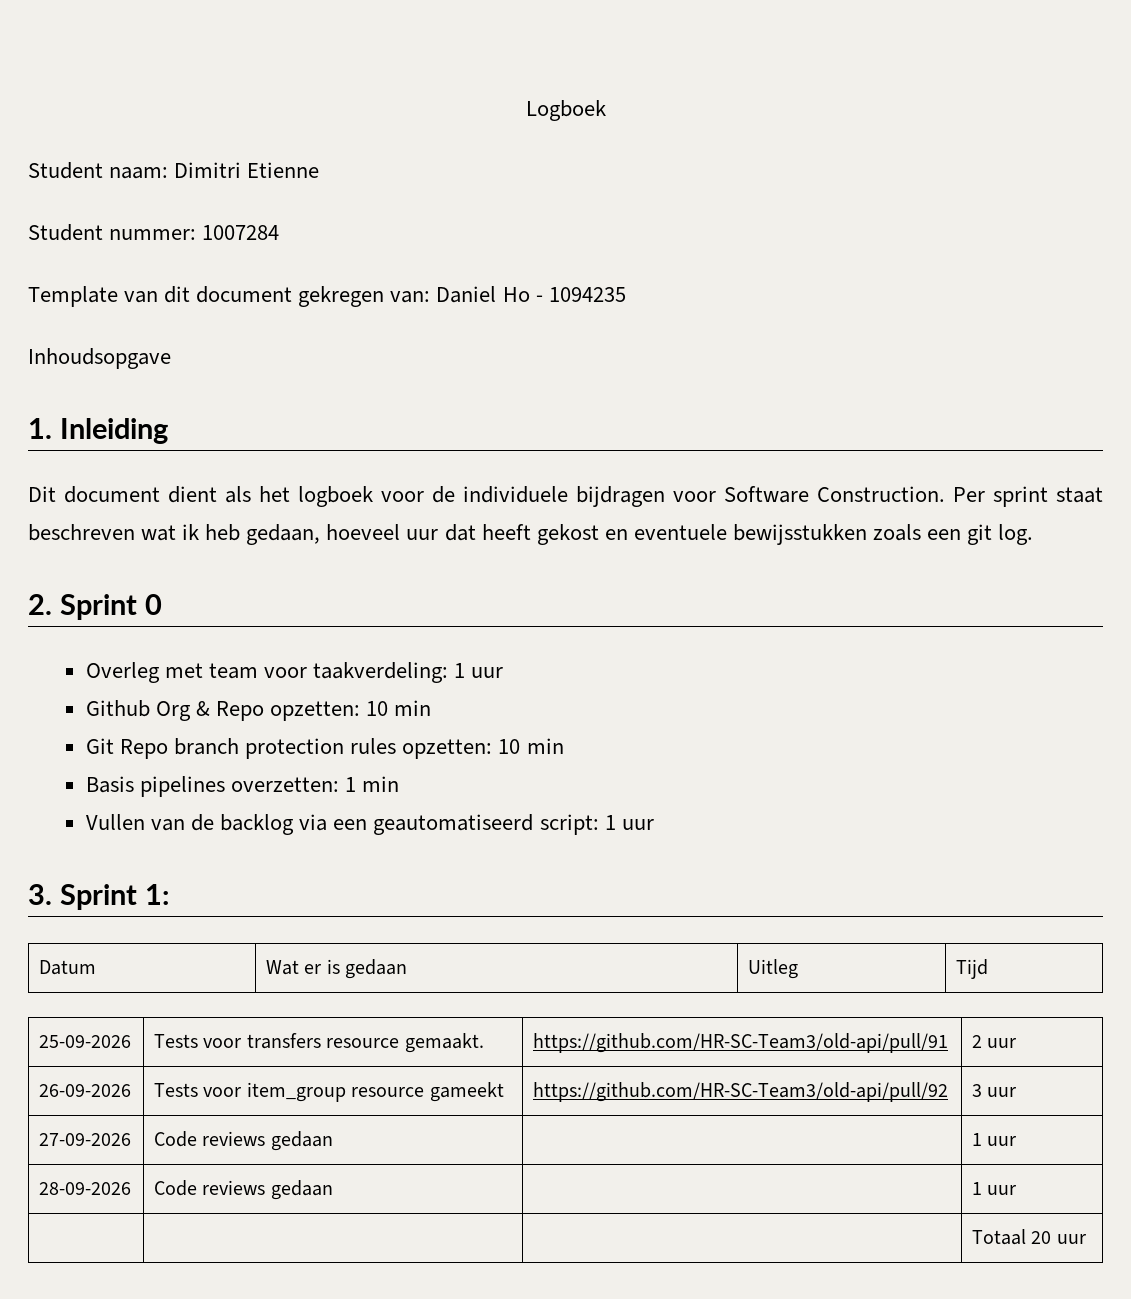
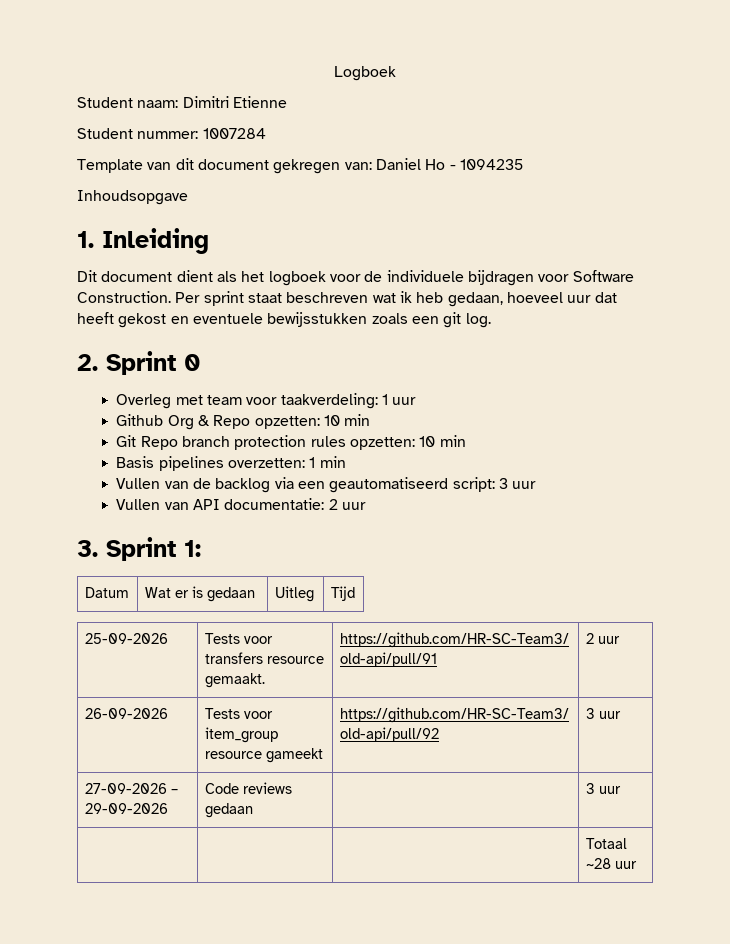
[604,815,616,830] 1 -> [499,478,537,489] [116,498,338,510] 3 uur // Vullen van API documentatie: 2
[154,1131,333,1151] [972,1133,1017,1146] [39,1182,132,1195] [154,1180,333,1200] [972,1182,983,1195] | Code reviews gedaan | | 1 uur // 28-09-2026 | Code reviews gedaan | | 1 -> [170,789,178,794] [84,803,168,814] [204,782,292,794] [204,803,253,818] [585,783,595,794] – 29-09-2026 | Code reviews gedaan | | 3
[1031,1231,1052,1244] 20 -> [585,858,611,869] ~28

